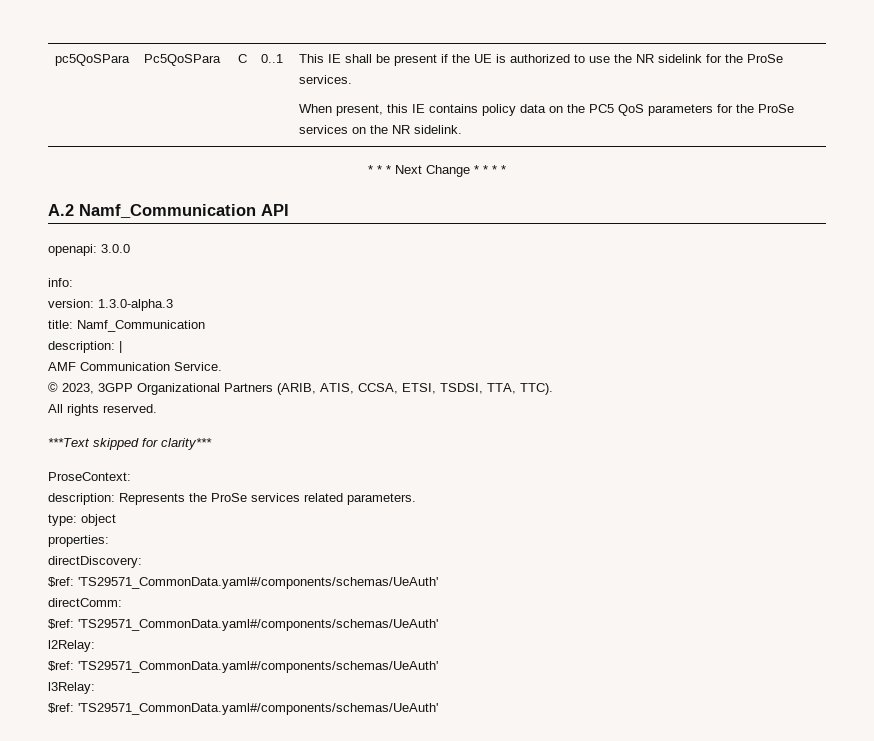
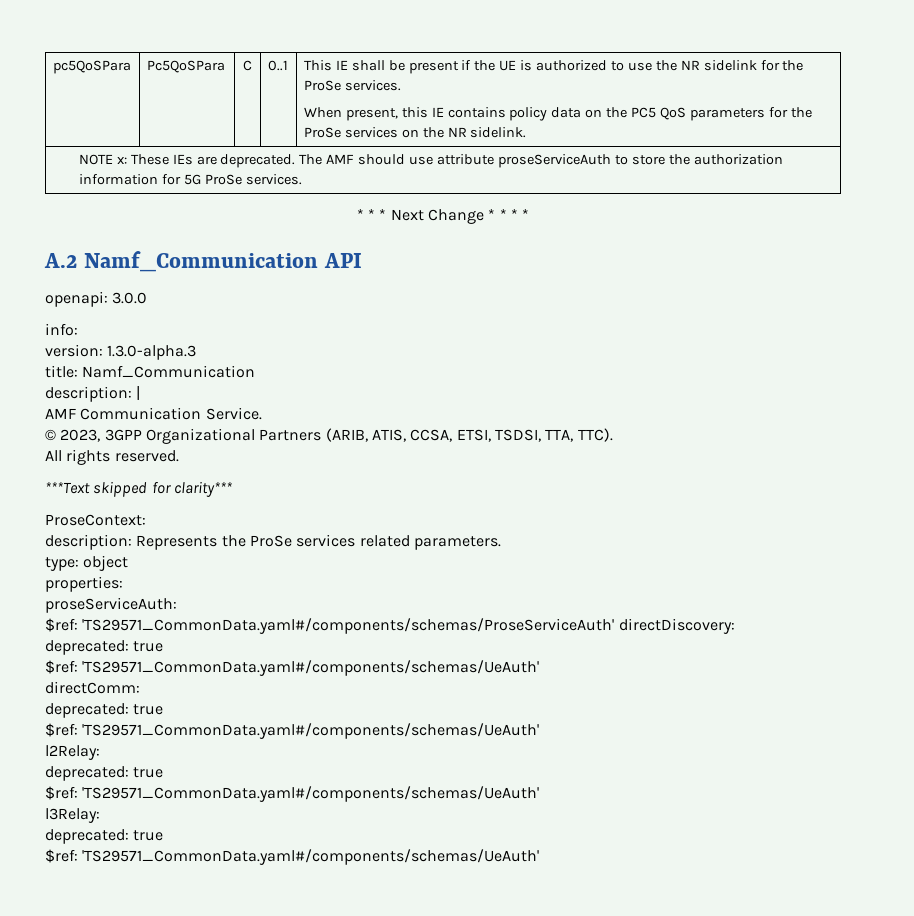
(463, 129) none -> [78,154,783,168] [78,174,302,185] // NOTE x: These IEs are deprecated. The AMF should use attribute proseServiceAuth to store the authorization information for 5G ProSe services.
(109, 541) none -> [45,597,177,613] [45,618,615,634] proseServiceAuth: // $ref: 'TS29571_CommonData.yaml#/components/schemas/ProseServiceAuth'
(142, 562) none -> [45,640,164,655] // deprecated: true
(122, 602) none -> [45,703,164,718] // deprecated: true
(95, 646) none -> [45,766,164,781] // deprecated: true
(95, 688) none -> [45,829,164,844] // deprecated: true

